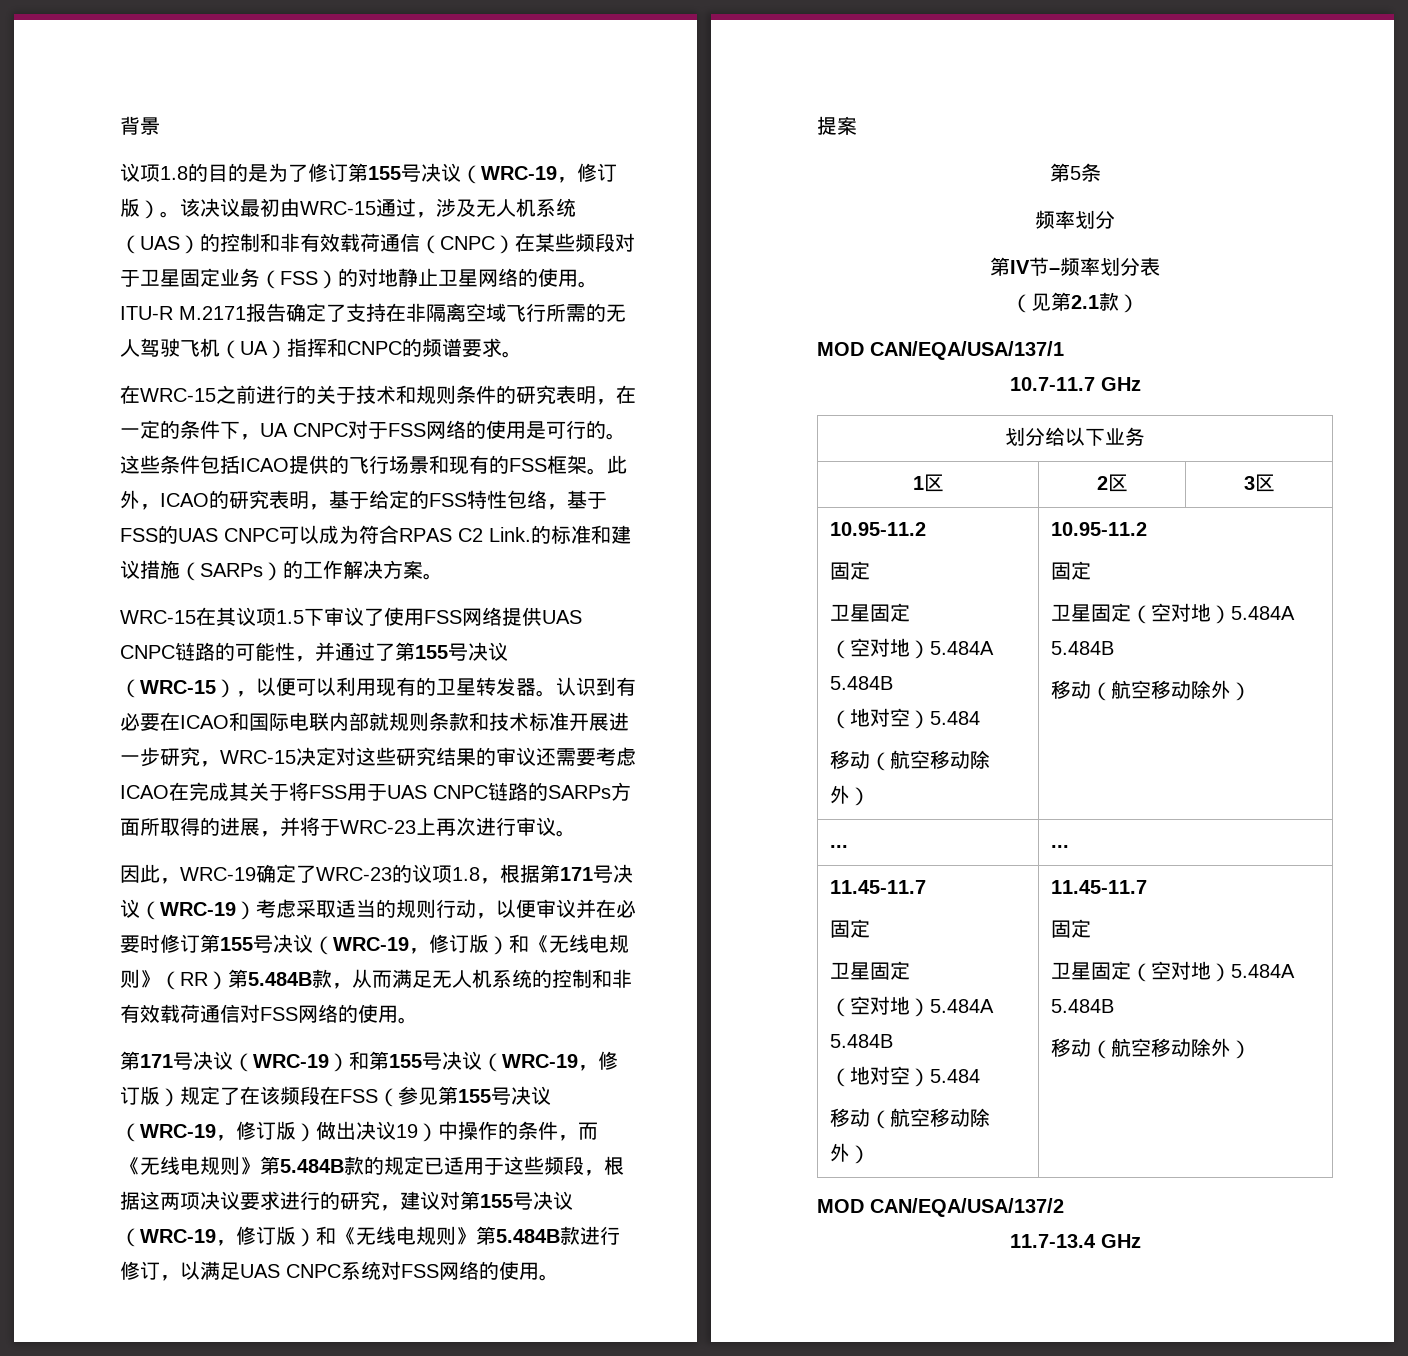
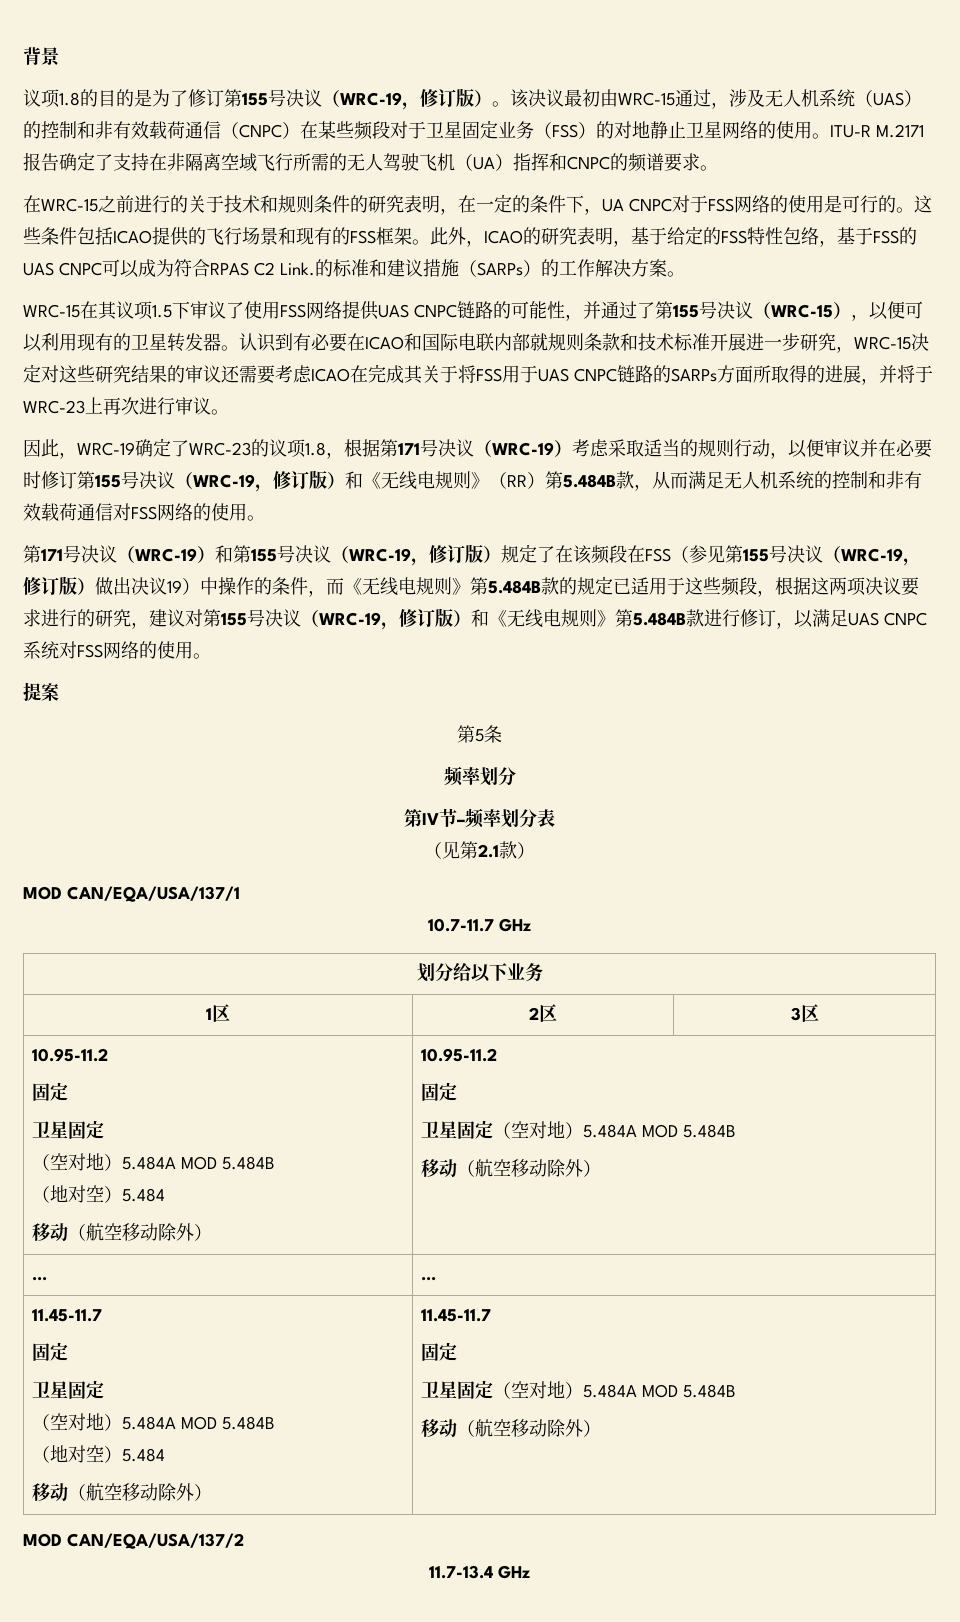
(994, 648) none -> [180,1156,217,1170] MOD
(1295, 613) none -> [641,1124,678,1138] MOD
(994, 1006) none -> [180,1416,217,1430] MOD
(1295, 971) none -> [641,1384,678,1398] MOD

